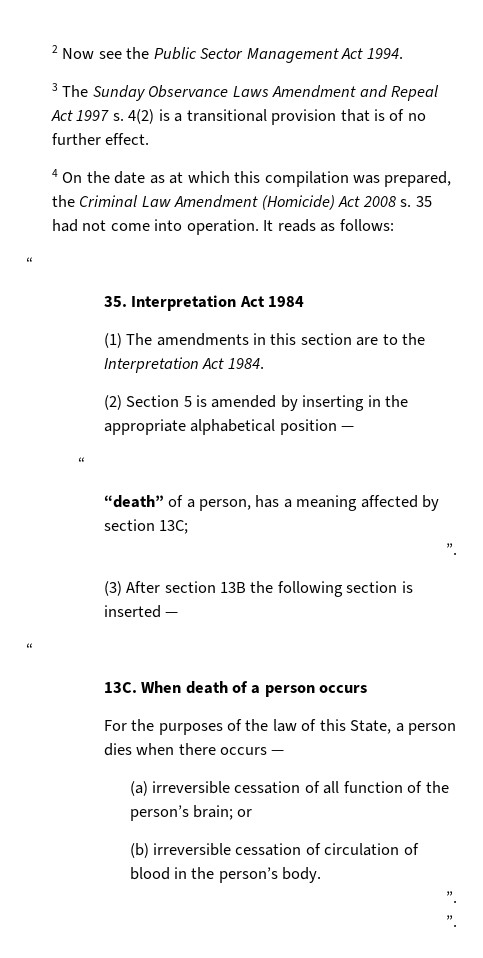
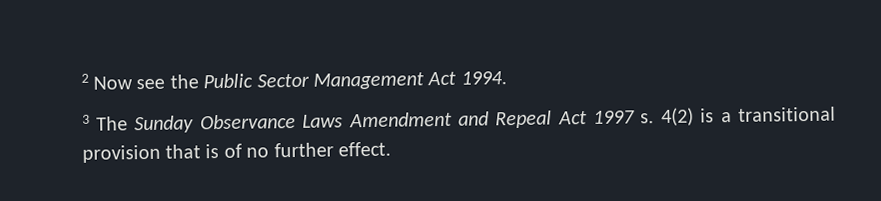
[51,169,452,187] [51,195,432,210] [51,219,394,235] [26,257,33,269] [103,295,305,311] [103,333,426,348] [103,357,264,373] [103,395,409,411] [103,419,355,435] [77,457,85,469] [103,495,440,511] [103,519,189,534] [446,543,457,555] [103,581,413,597] [103,605,179,618] [26,643,33,655] [103,681,368,697] [103,719,457,735] [103,743,285,756] [129,781,449,796] [129,805,253,821] [129,843,419,858] [129,867,322,883] [446,891,457,903] [446,915,457,927] // 4 On the date as at which this compilation was prepared, the Criminal Law Amendment (Homicide) Act 2008 s. 35 had not come into operation. It reads as follows: // “ // 35. Interpretation Act 1984 // (1) The amendments in this section are to the Interpretation Act 1984. // (2) Section 5 is amended by inserting in the appropriate alphabetical position — // “ // “death” of a person, has a meaning affected by section 13C; // ”. // (3) After section 13B the following section is inserted — // “ // 13C. When death of a person occurs // For the purposes of the law of this State, a person dies when there occurs — // (a) irreversible cessation of all function of the person’s brain; or // (b) irreversible cessation of circulation of blood in the person’s body. // ”. // ”. -> (392, 149) none

